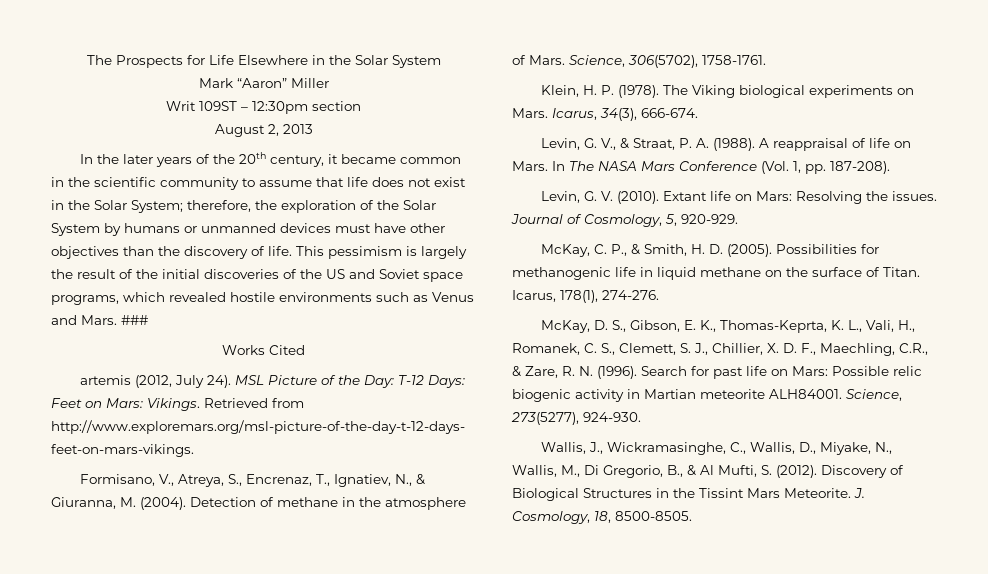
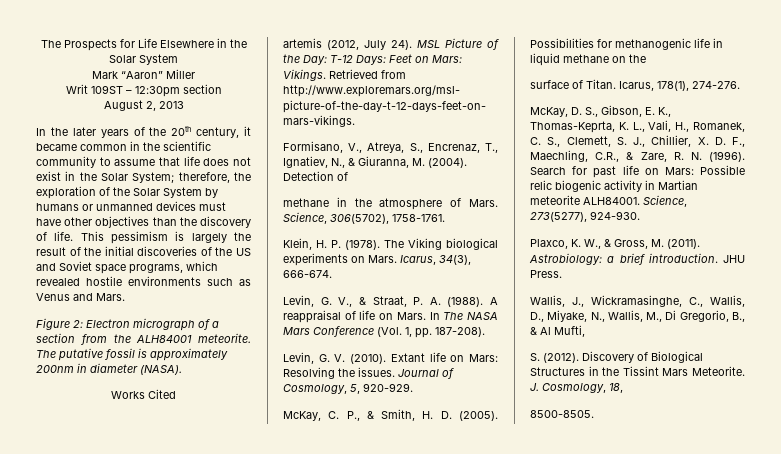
[121,315,148,325] ### -> [36,318,219,331] [36,333,251,345] [36,348,228,361] [36,363,182,375] // Figure 2: Electron micrograph of a section from the ALH84001 meteorite. The putative fossil is approximately 200nm in diameter (NASA).
(274, 502) none -> (348, 176) //
(808, 272) none -> (646, 58) //
(641, 417) none -> [530,239,700,249] [529,253,745,265] [530,270,562,278] // Plaxco, K. W., & Gross, M. (2011). Astrobiology: a brief introduction. JHU Press.
(757, 471) none -> (585, 331) //
(611, 517) none -> (623, 388) //

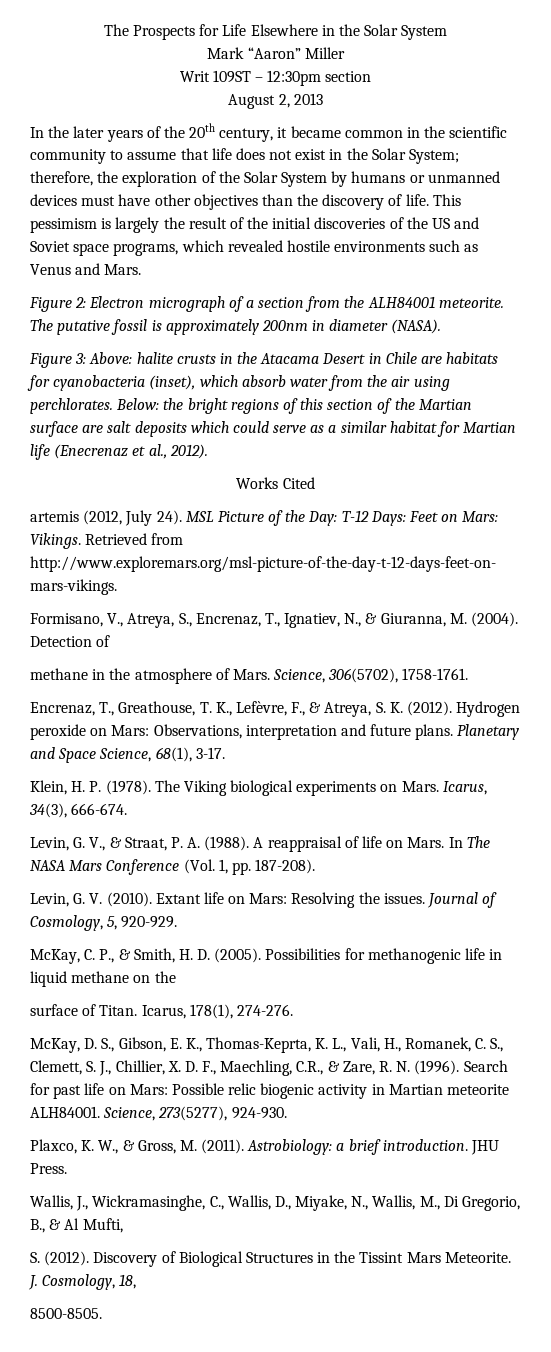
(182, 370) none -> [29,352,499,368] [27,375,450,391] [30,398,472,414] [30,421,517,437] [30,444,208,460] // Figure 3: Above: halite crusts in the Atacama Desert in Chile are habitats for cyanobacteria (inset), which absorb water from the air using perchlorates. Below: the bright regions of this section of the Martian surface are salt deposits which could serve as a similar habitat for Martian life (Enecrenaz et al., 2012).
(445, 218) none -> [30,701,521,717] [30,724,520,740] [30,747,225,763] // Encrenaz, T., Greathouse, T. K., Lefèvre, F., & Atreya, S. K. (2012). Hydrogen peroxide on Mars: Observations, interpretation and future plans. Planetary and Space Science, 68(1), 3-17.

